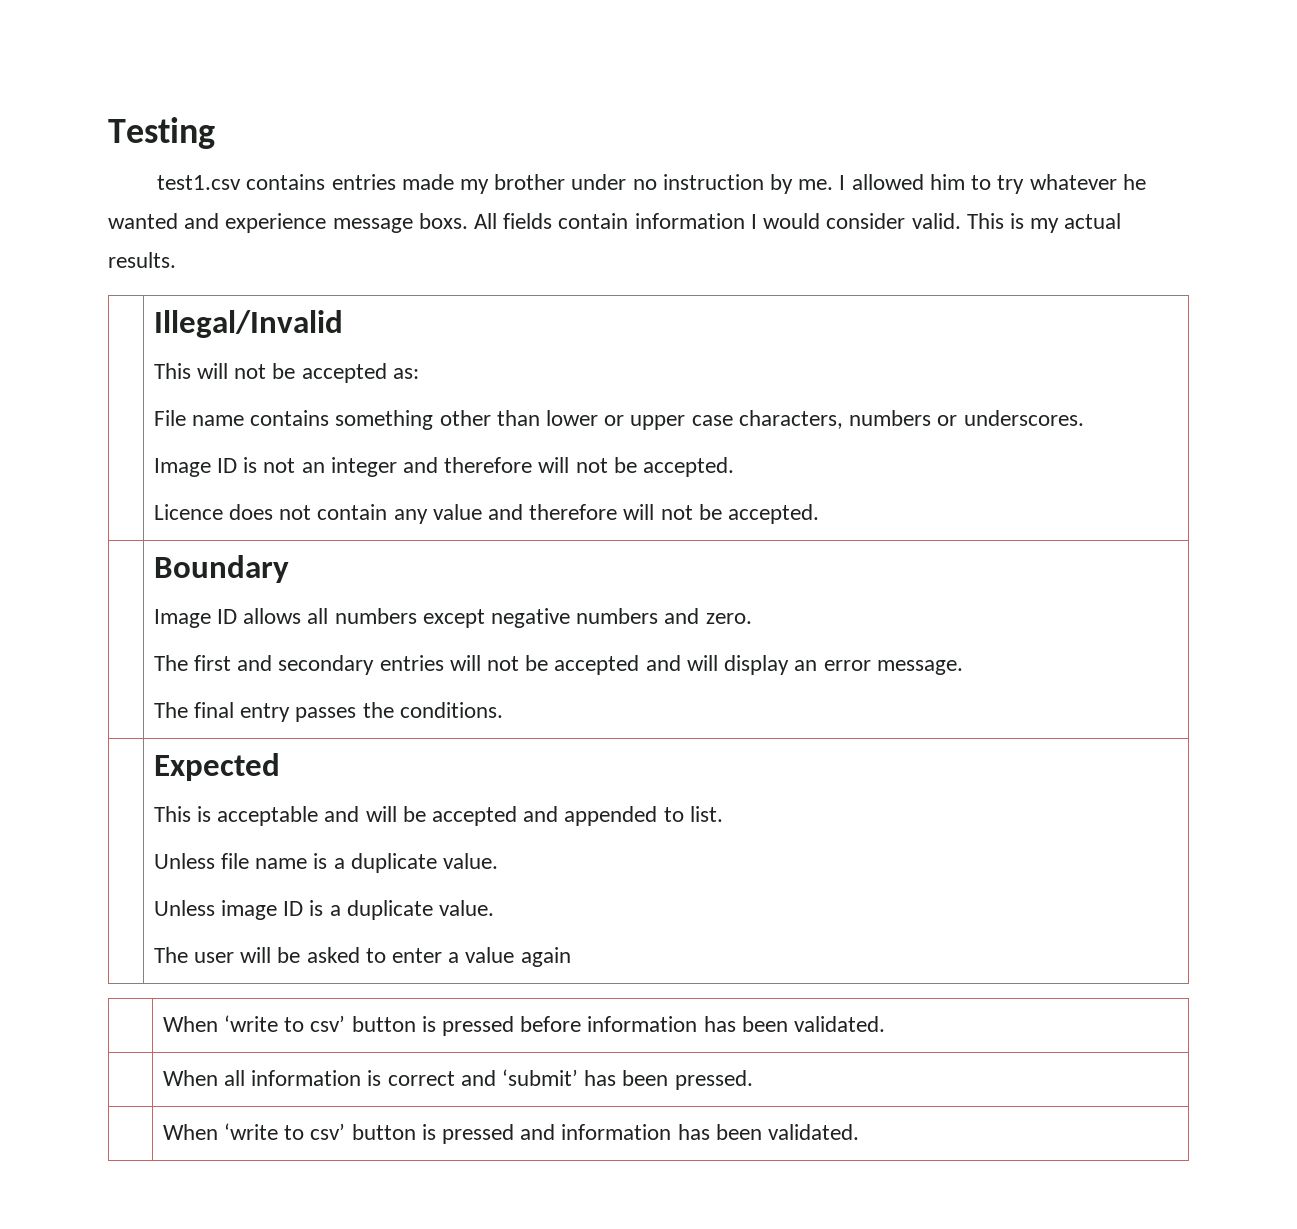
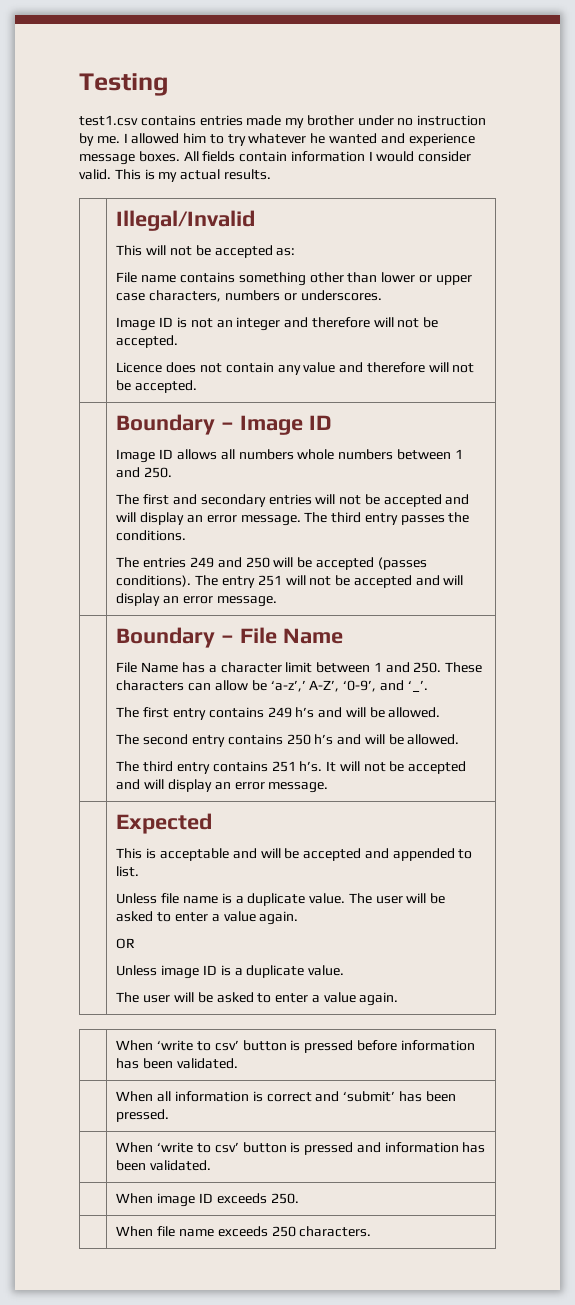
[418,213,468,229] boxs. -> [138,151,180,162] boxes.
(289, 569) none -> [221,415,333,435] – Image ID
[422,608,752,628] except negative numbers and zero. -> [297,449,463,460] [116,467,173,478] whole numbers between 1 and 250.
[153,702,234,718] // The final -> [304,512,362,523] The third
(503, 710) none -> [116,557,427,570] [116,575,464,588] [116,593,277,607] [116,627,344,648] [116,662,483,673] [116,680,428,692] [116,707,441,720] [116,734,460,747] [116,761,467,774] [116,779,329,793] // The entries 249 and 250 will be accepted (passes conditions). The entry 251 will not be accepted and will display an error message. // | Boundary – File Name // File Name has a character limit between 1 and 250. These characters can allow be ‘a-z’,’ A-Z’, ‘0-9’, and ‘_’. // The first entry contains 249 h’s and will be allowed. // The second entry contains 250 h’s and will be allowed. // The third entry contains 251 h’s. It will not be accepted and will display an error message.
(499, 861) none -> [348,893,446,904] [116,911,299,925] [116,938,136,949] The user will be asked to enter a value again. // OR
[520,947,571,967] again -> [359,992,399,1006] again.
(860, 1132) none -> [116,1193,299,1207] [116,1226,372,1237] // | When image ID exceeds 250. // | When file name exceeds 250 characters.

